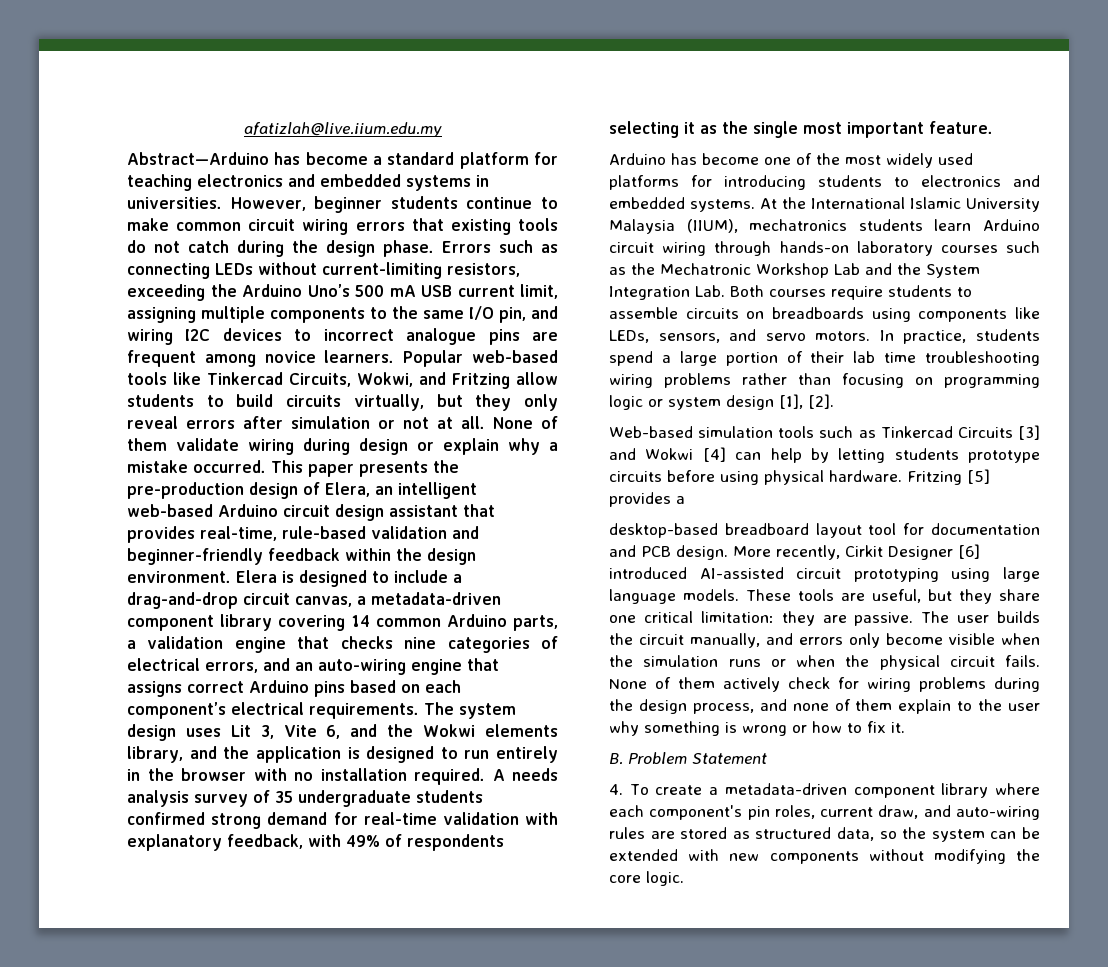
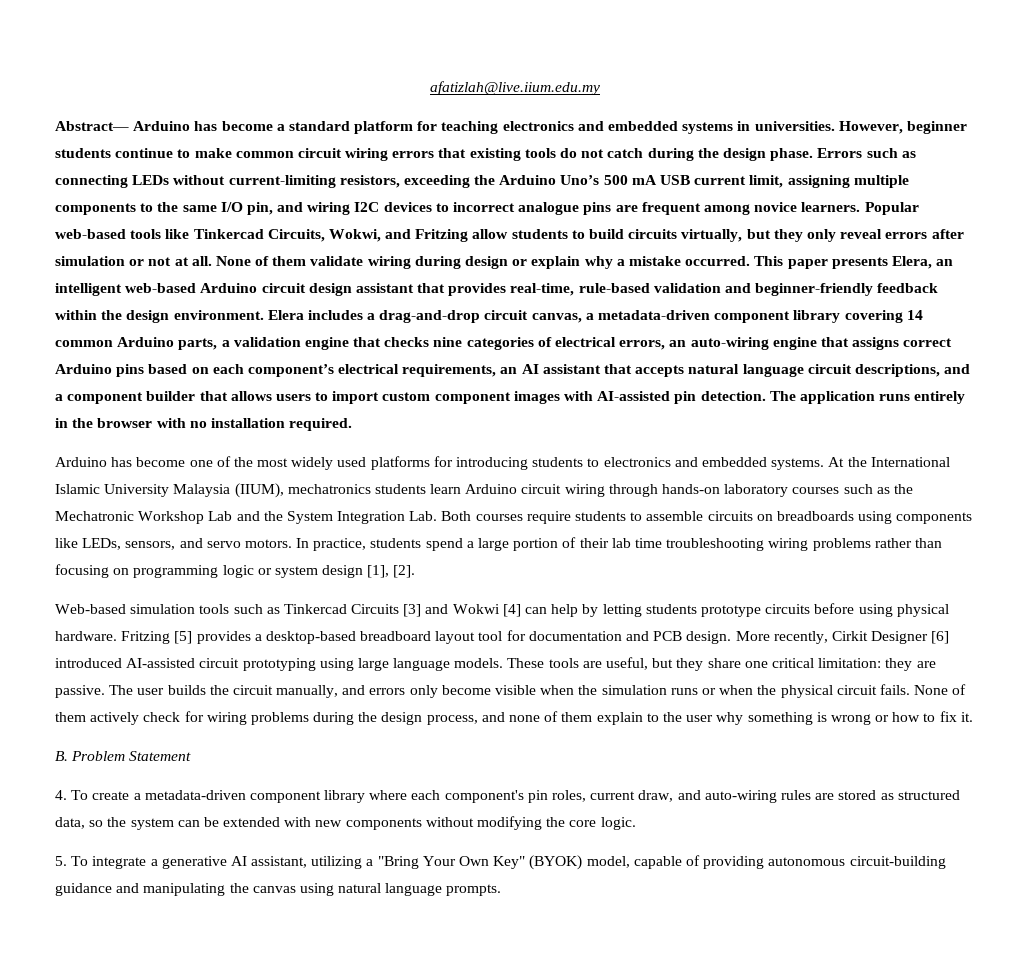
[127,152,269,165] Abstract—Arduino -> [55,121,191,131] Abstract— Arduino
[433,460,459,473] [127,482,320,499] the pre-production design of -> (888, 263) none
[282,570,448,587] is designed to include -> [307,310,363,320] includes
[263,658,290,671] and -> (666, 345) none
[309,702,516,719] [127,724,558,741] [127,746,490,763] requirements. The system design uses Lit 3, Vite 6, and the Wokwi elements library, and the application is designed to run -> [402,364,971,377] [55,391,911,404] requirements, an AI assistant that accepts natural language circuit descriptions, and a component builder that allows users to import custom component images with AI-assisted pin detection. The application runs
[492,768,558,781] [127,790,483,807] [127,812,558,829] [127,834,504,851] [609,121,993,138] A needs analysis survey of 35 undergraduate students confirmed strong demand for real-time validation with explanatory feedback, with 49% of respondents selecting it as the single most important feature. -> (353, 424) none
(685, 500) // -> (262, 637) none
(684, 878) none -> [55,855,946,870] [55,883,502,896] // 5. To integrate a generative AI assistant, utilizing a "Bring Your Own Key" (BYOK) model, capable of providing autonomous circuit-building guidance and manipulating the canvas using natural language prompts.

